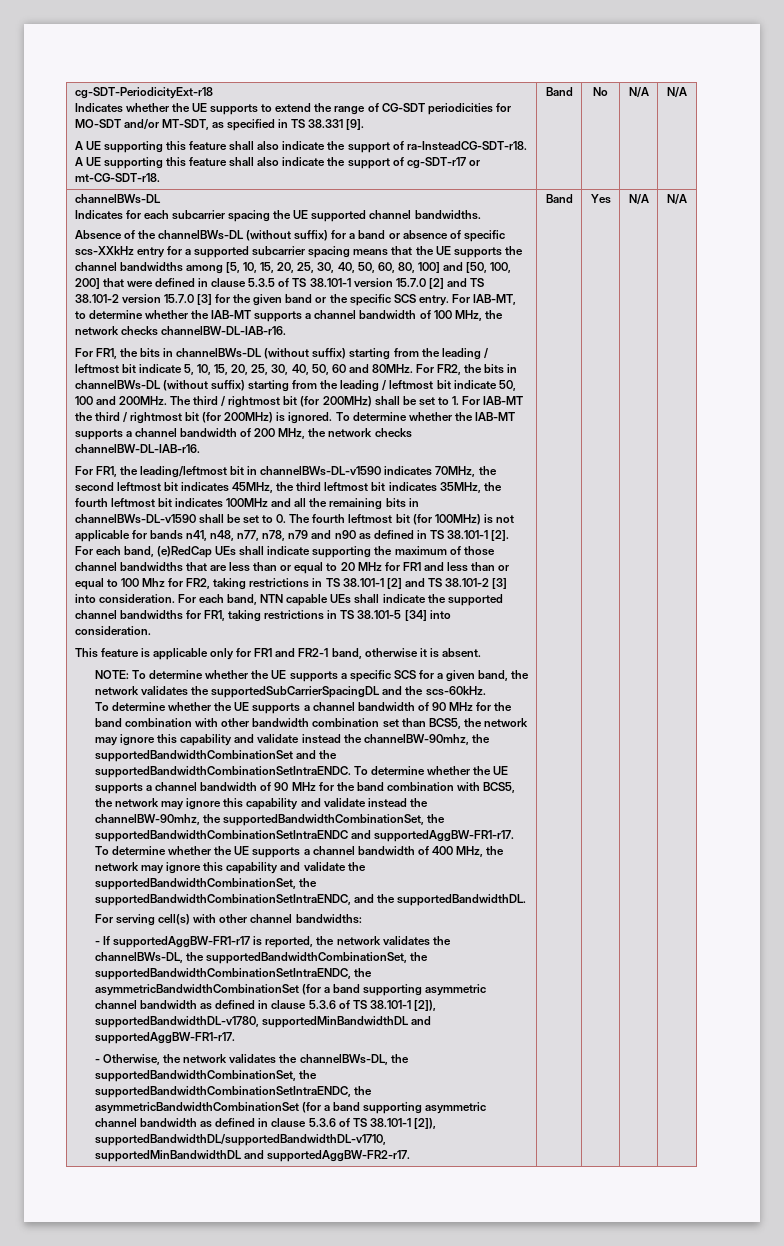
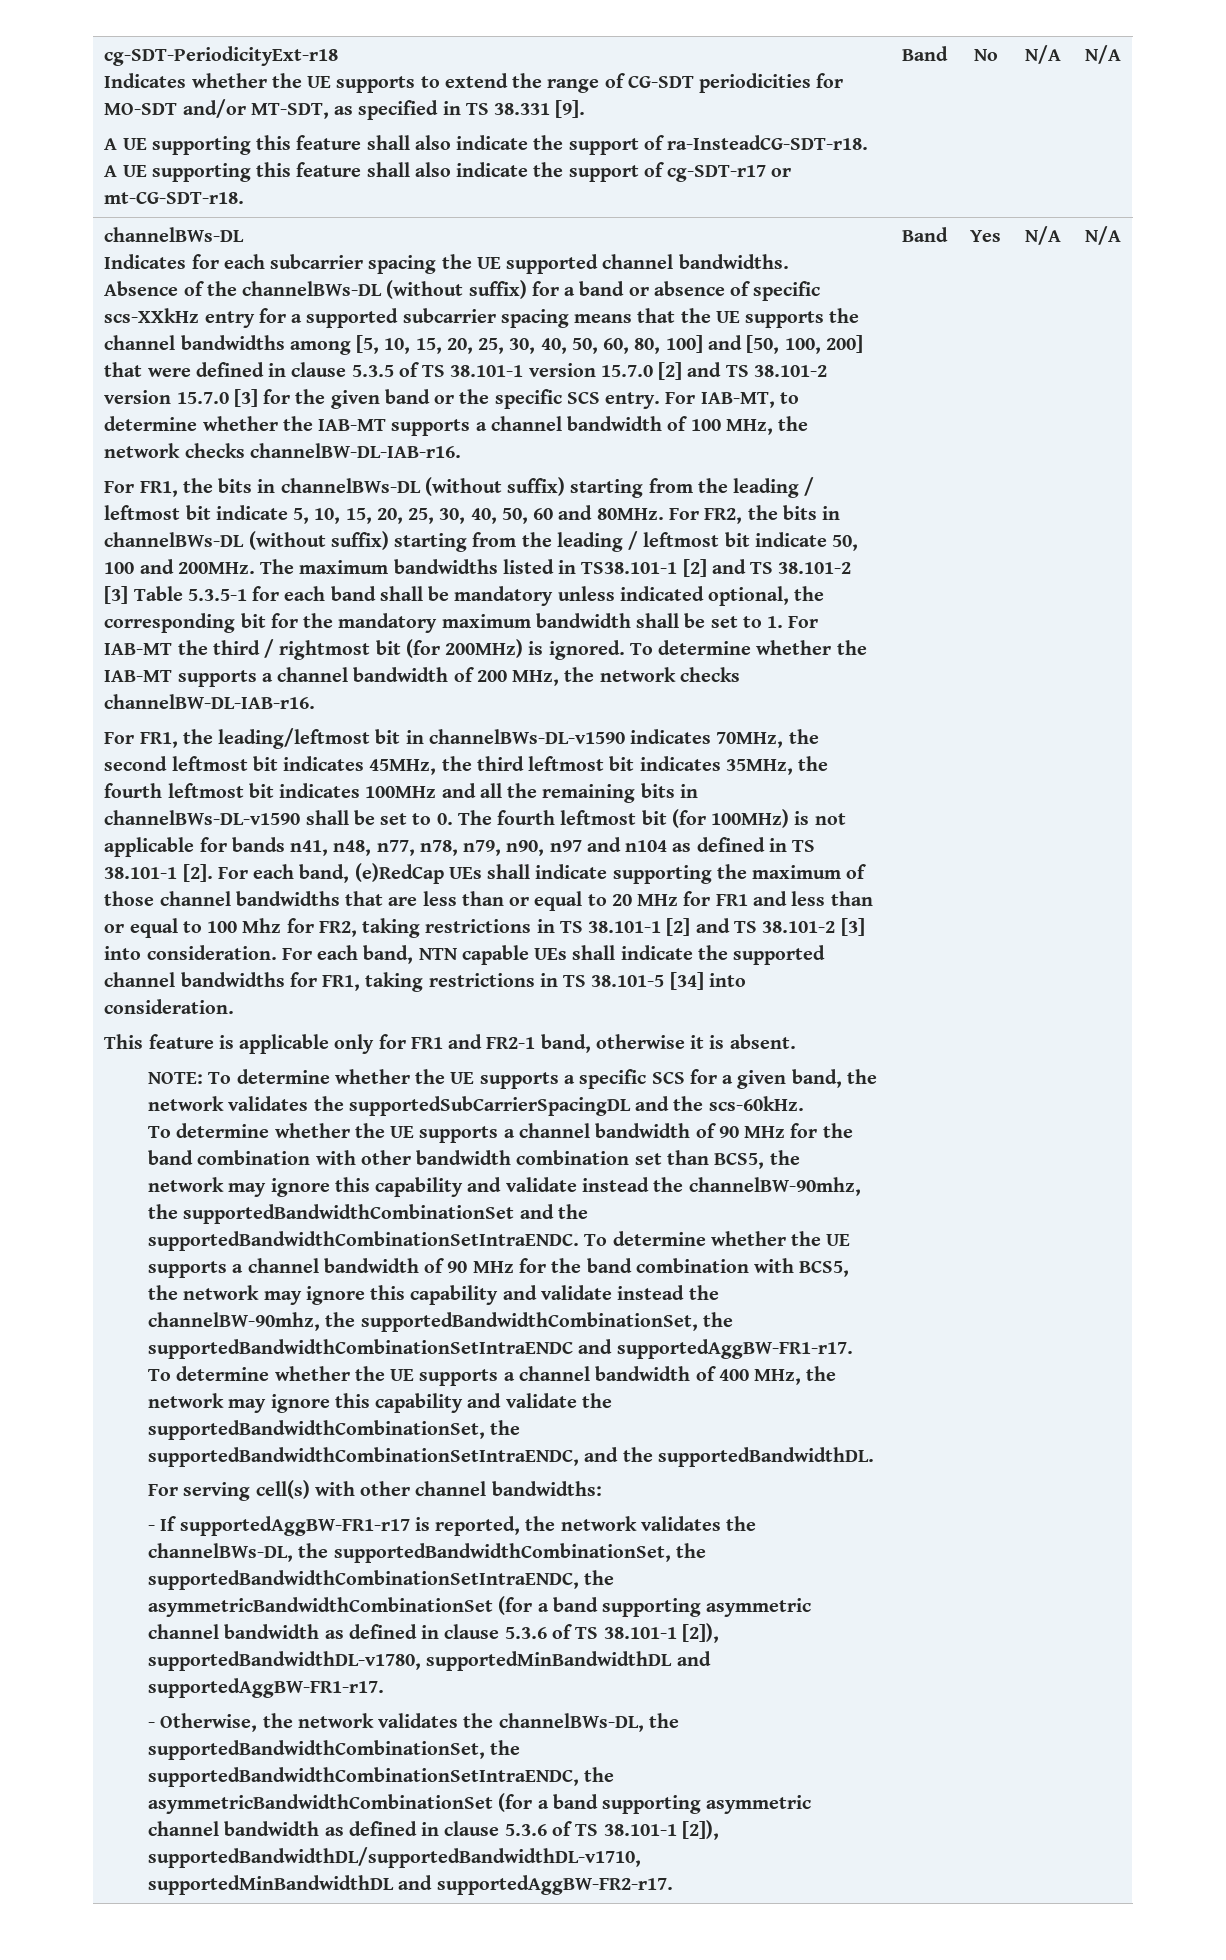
[192,396,372,408] third / rightmost bit (for 200MHz) -> [299,559,852,577] [104,586,825,606] [104,613,631,633] maximum bandwidths listed in TS38.101-1 [2] and TS 38.101-2 [3] Table 5.3.5-1 for each band shall be mandatory unless indicated optional, the corresponding bit for the mandatory maximum bandwidth
[288,530,356,539] n79 and n90 -> [463,837,668,856] n79, n90, n97 and n104

